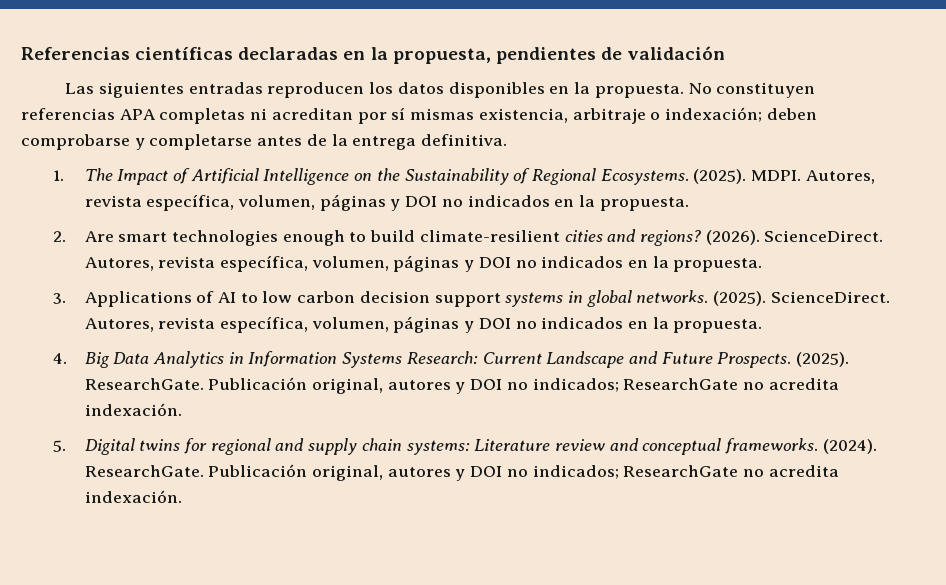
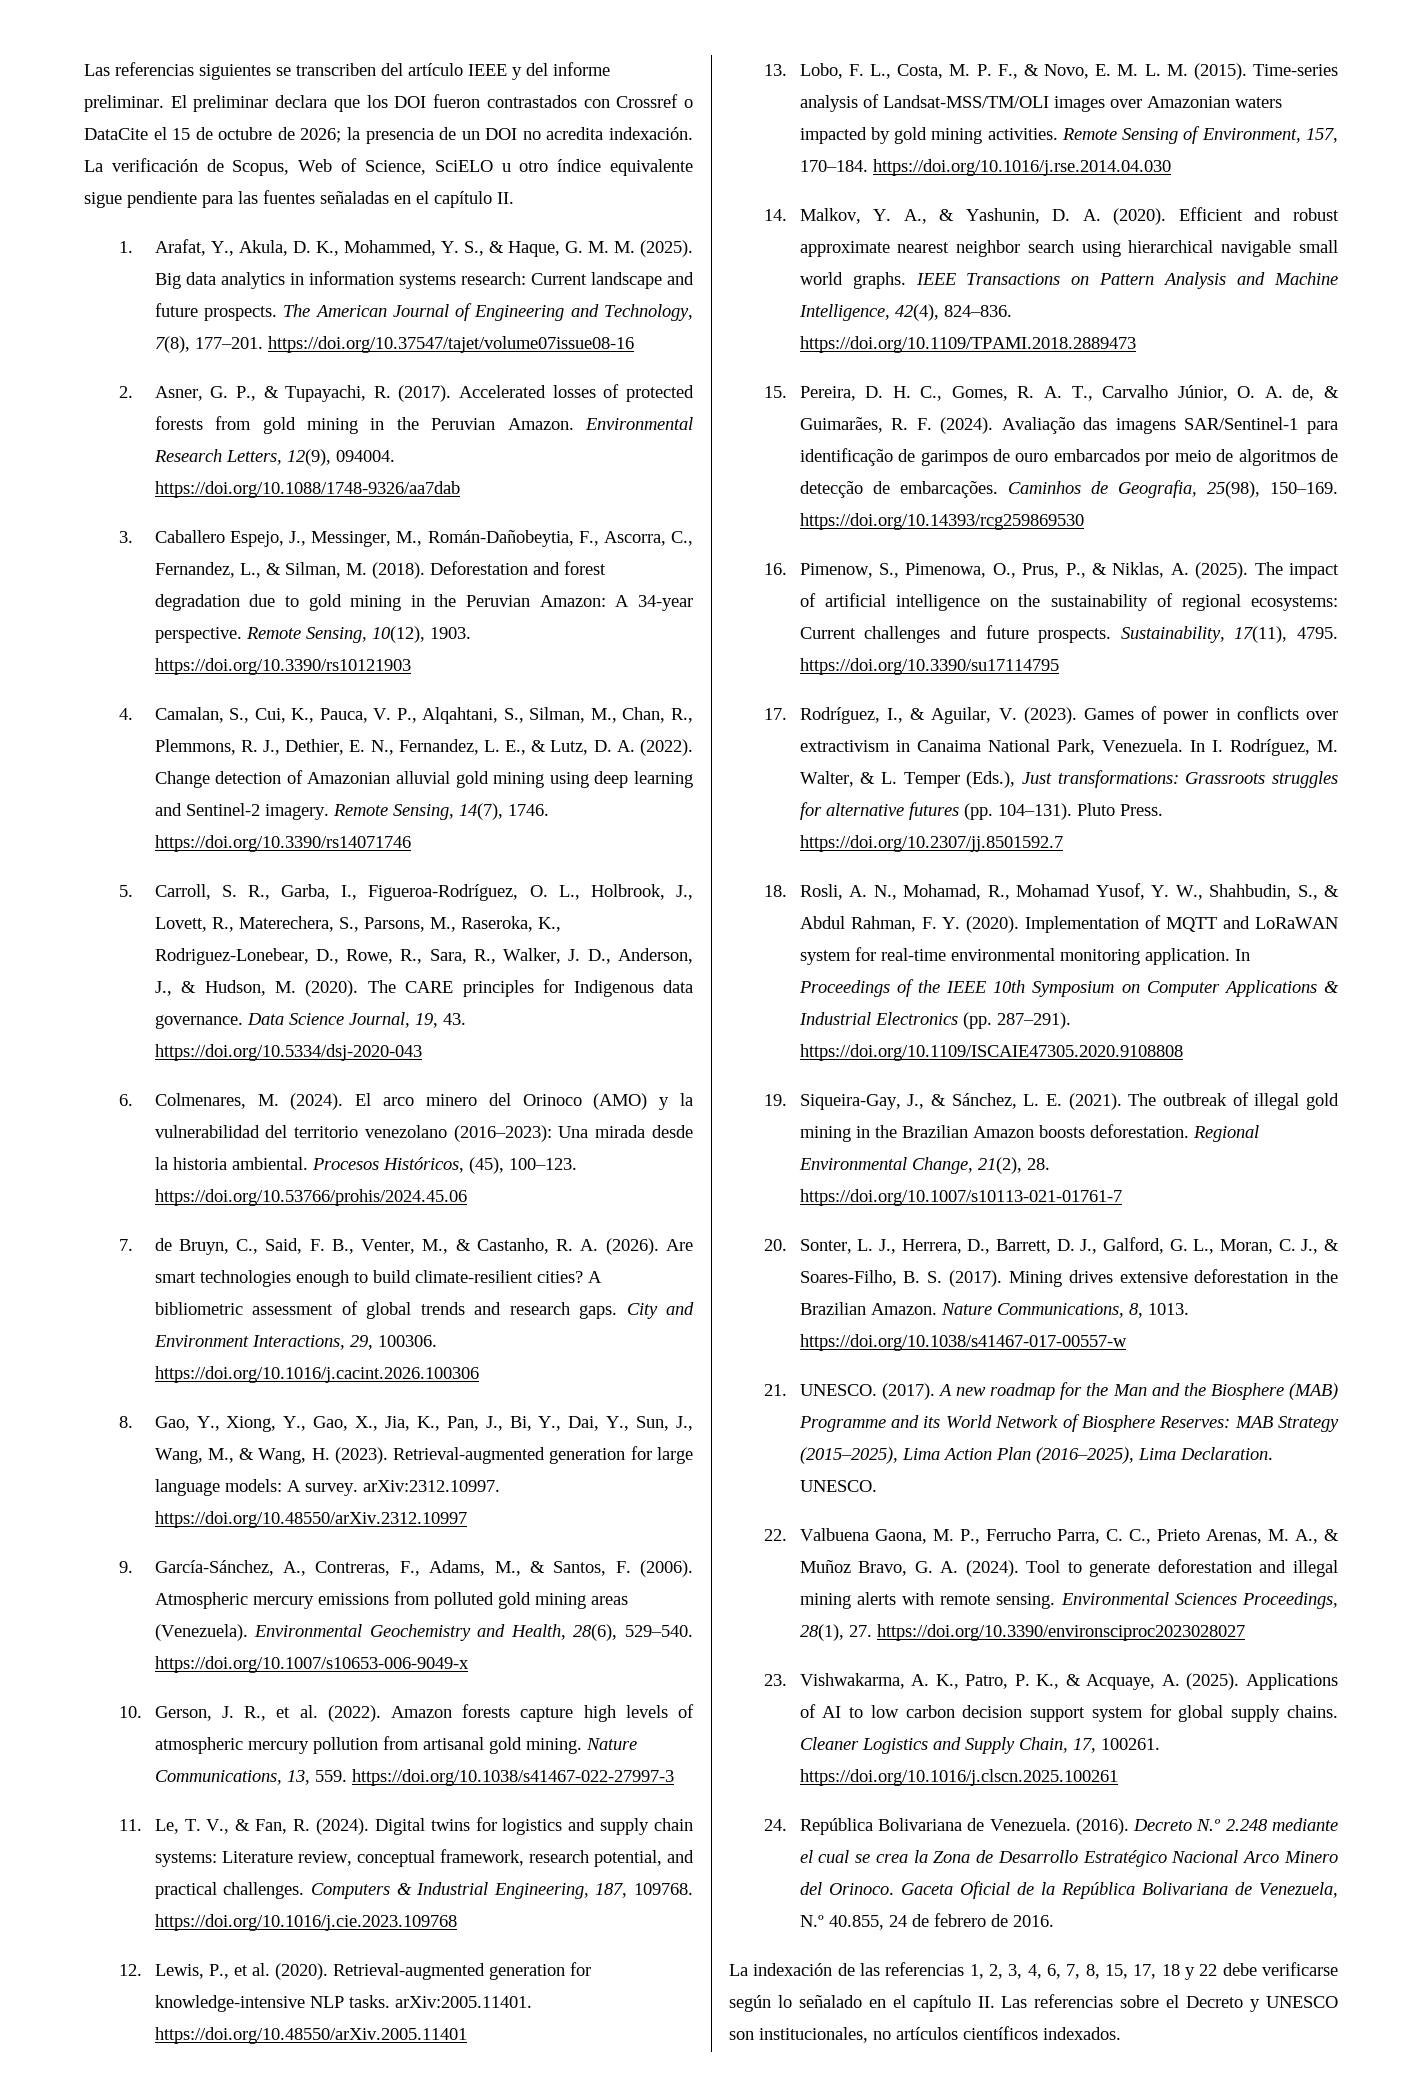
[21,46,726,64] [65,82,816,98] [21,107,817,124] [21,134,508,150] [52,168,875,185] [84,194,689,211] [52,231,66,242] Referencias científicas declaradas en la propuesta, pendientes de validación // Las siguientes entradas reproducen los datos disponibles en la propuesta. No constituyen referencias APA completas ni acreditan por sí mismas existencia, arbitraje o indexación; deben comprobarse y completarse antes de la entrega definitiva. // 1. The Impact of Artificial Intelligence on the Sustainability of Regional Ecosystems. (2025). MDPI. Autores, revista específica, volumen, páginas y DOI no indicados en la propuesta. // 2. -> [84,62,610,80] [84,94,694,112] [84,127,693,144] [84,158,693,176] [84,190,514,208] [119,239,694,257] [154,271,694,289] [154,303,693,321] [154,336,634,353] [119,384,695,402] [154,416,693,434] [153,449,395,466] [154,481,460,498] [119,530,693,547] [154,561,606,579] [154,594,694,611] [154,626,471,643] [154,658,411,675] [119,707,693,724] [154,739,693,756] [154,770,693,788] [154,803,549,820] [154,835,411,852] [119,884,694,901] [154,916,561,932] [154,948,693,965] [154,979,693,997] [154,1012,466,1029] [154,1044,422,1061] [119,1093,693,1110] [154,1125,693,1142] [154,1157,577,1174] [154,1189,467,1206] [119,1238,659,1255] Las referencias siguientes se transcriben del artículo IEEE y del informe preliminar. El preliminar declara que los DOI fueron contrastados con Crossref o DataCite el 15 de octubre de 2026; la presencia de un DOI no acredita indexación. La verificación de Scopus, Web of Science, SciELO u otro índice equivalente sigue pendiente para las fuentes señaladas en el capítulo II. // 1. Arafat, Y., Akula, D. K., Mohammed, Y. S., & Haque, G. M. M. (2025). Big data analytics in information systems research: Current landscape and future prospects. The American Journal of Engineering and Technology, 7(8), 177–201. https://doi.org/10.37547/tajet/volume07issue08-16 // 2. Asner, G. P., & Tupayachi, R. (2017). Accelerated losses of protected forests from gold mining in the Peruvian Amazon. Environmental Research Letters, 12(9), 094004. https://doi.org/10.1088/1748-9326/aa7dab // 3. Caballero Espejo, J., Messinger, M., Román-Dañobeytia, F., Ascorra, C., Fernandez, L., & Silman, M. (2018). Deforestation and forest degradation due to gold mining in the Peruvian Amazon: A 34-year perspective. Remote Sensing, 10(12), 1903. https://doi.org/10.3390/rs10121903 // 4. Camalan, S., Cui, K., Pauca, V. P., Alqahtani, S., Silman, M., Chan, R., Plemmons, R. J., Dethier, E. N., Fernandez, L. E., & Lutz, D. A. (2022). Change detection of Amazonian alluvial gold mining using deep learning and Sentinel-2 imagery. Remote Sensing, 14(7), 1746. https://doi.org/10.3390/rs14071746 // 5. Carroll, S. R., Garba, I., Figueroa-Rodríguez, O. L., Holbrook, J., Lovett, R., Materechera, S., Parsons, M., Raseroka, K., Rodriguez-Lonebear, D., Rowe, R., Sara, R., Walker, J. D., Anderson, J., & Hudson, M. (2020). The CARE principles for Indigenous data governance. Data Science Journal, 19, 43. https://doi.org/10.5334/dsj-2020-043 // 6. Colmenares, M. (2024). El arco minero del Orinoco (AMO) y la vulnerabilidad del territorio venezolano (2016–2023): Una mirada desde la historia ambiental. Procesos Históricos, (45), 100–123. https://doi.org/10.53766/prohis/2024.45.06 // 7. de Bruyn, C., Said, F. B., Venter, M., & Castanho, R. A. (2026).
[564,229,884,246] [84,255,763,272] [52,293,66,304] cities and regions? (2026). ScienceDirect. Autores, revista específica, volumen, páginas y DOI no indicados en la propuesta. // 3. -> [536,1271,602,1283] [154,1301,694,1319] [153,1335,437,1350] [154,1366,479,1383] [119,1416,693,1432] [154,1446,693,1464] [154,1479,500,1496] [154,1511,467,1528] [119,1560,694,1577] [154,1591,628,1609] [154,1624,693,1641] [154,1656,469,1673] [119,1704,695,1722] [154,1736,637,1754] [154,1769,674,1786] [119,1817,693,1835] [154,1849,695,1867] [154,1882,693,1899] [154,1914,457,1931] [119,1962,591,1980] [154,1995,532,2012] [154,2027,467,2044] [764,63,1338,80] [799,94,1282,112] [799,126,1338,144] [799,159,1171,176] [764,207,1339,225] [799,240,1338,257] [799,272,1338,289] [798,304,1012,321] [799,336,1136,353] [764,385,1339,401] [799,417,1338,434] [799,448,1338,466] [799,480,1338,498] [799,513,1084,530] [764,562,1339,579] [799,593,1338,611] [799,625,1338,643] [799,658,1059,675] [764,706,1338,724] [799,739,1338,756] [799,770,1338,788] [799,802,1163,820] [799,835,1063,852] [764,883,1339,900] [799,915,1338,933] [799,947,1250,965] [798,979,1339,997] [798,1012,1071,1029] [799,1044,1183,1061] [764,1092,1339,1110] [799,1124,1259,1142] [798,1157,1050,1174] [799,1189,1122,1206] [764,1237,1339,1254] [799,1269,1338,1287] [799,1302,1189,1318] [799,1334,1127,1351] [764,1382,1338,1400] [798,1414,1339,1432] [799,1447,1273,1464] [799,1480,877,1492] [764,1528,1339,1544] [799,1559,1338,1577] [799,1592,1338,1609] [799,1624,1245,1641] [764,1673,1240,1690] cities? A bibliometric assessment of global trends and research gaps. City and Environment Interactions, 29, 100306. https://doi.org/10.1016/j.cacint.2026.100306 // 8. Gao, Y., Xiong, Y., Gao, X., Jia, K., Pan, J., Bi, Y., Dai, Y., Sun, J., Wang, M., & Wang, H. (2023). Retrieval-augmented generation for large language models: A survey. arXiv:2312.10997. https://doi.org/10.48550/arXiv.2312.10997 // 9. García-Sánchez, A., Contreras, F., Adams, M., & Santos, F. (2006). Atmospheric mercury emissions from polluted gold mining areas (Venezuela). Environmental Geochemistry and Health, 28(6), 529–540. https://doi.org/10.1007/s10653-006-9049-x // 10. Gerson, J. R., et al. (2022). Amazon forests capture high levels of atmospheric mercury pollution from artisanal gold mining. Nature Communications, 13, 559. https://doi.org/10.1038/s41467-022-27997-3 // 11. Le, T. V., & Fan, R. (2024). Digital twins for logistics and supply chain systems: Literature review, conceptual framework, research potential, and practical challenges. Computers & Industrial Engineering, 187, 109768. https://doi.org/10.1016/j.cie.2023.109768 // 12. Lewis, P., et al. (2020). Retrieval-augmented generation for knowledge-intensive NLP tasks. arXiv:2005.11401. https://doi.org/10.48550/arXiv.2005.11401 // 13. Lobo, F. L., Costa, M. P. F., & Novo, E. M. L. M. (2015). Time-series analysis of Landsat-MSS/TM/OLI images over Amazonian waters impacted by gold mining activities. Remote Sensing of Environment, 157, 170–184. https://doi.org/10.1016/j.rse.2014.04.030 // 14. Malkov, Y. A., & Yashunin, D. A. (2020). Efficient and robust approximate nearest neighbor search using hierarchical navigable small world graphs. IEEE Transactions on Pattern Analysis and Machine Intelligence, 42(4), 824–836. https://doi.org/10.1109/TPAMI.2018.2889473 // 15. Pereira, D. H. C., Gomes, R. A. T., Carvalho Júnior, O. A. de, & Guimarães, R. F. (2024). Avaliação das imagens SAR/Sentinel-1 para identificação de garimpos de ouro embarcados por meio de algoritmos de detecção de embarcações. Caminhos de Geografia, 25(98), 150–169. https://doi.org/10.14393/rcg259869530 // 16. Pimenow, S., Pimenowa, O., Prus, P., & Niklas, A. (2025). The impact of artificial intelligence on the sustainability of regional ecosystems: Current challenges and future prospects. Sustainability, 17(11), 4795. https://doi.org/10.3390/su17114795 // 17. Rodríguez, I., & Aguilar, V. (2023). Games of power in conflicts over extractivism in Canaima National Park, Venezuela. In I. Rodríguez, M. Walter, & L. Temper (Eds.), Just transformations: Grassroots struggles for alternative futures (pp. 104–131). Pluto Press. https://doi.org/10.2307/jj.8501592.7 // 18. Rosli, A. N., Mohamad, R., Mohamad Yusof, Y. W., Shahbudin, S., & Abdul Rahman, F. Y. (2020). Implementation of MQTT and LoRaWAN system for real-time environmental monitoring application. In Proceedings of the IEEE 10th Symposium on Computer Applications & Industrial Electronics (pp. 287–291). https://doi.org/10.1109/ISCAIE47305.2020.9108808 // 19. Siqueira-Gay, J., & Sánchez, L. E. (2021). The outbreak of illegal gold mining in the Brazilian Amazon boosts deforestation. Regional Environmental Change, 21(2), 28. https://doi.org/10.1007/s10113-021-01761-7 // 20. Sonter, L. J., Herrera, D., Barrett, D. J., Galford, G. L., Moran, C. J., & Soares-Filho, B. S. (2017). Mining drives extensive deforestation in the Brazilian Amazon. Nature Communications, 8, 1013. https://doi.org/10.1038/s41467-017-00557-w // 21. UNESCO. (2017). A new roadmap for the Man and the Biosphere (MAB) Programme and its World Network of Biosphere Reserves: MAB Strategy (2015–2025), Lima Action Plan (2016–2025), Lima Declaration. UNESCO. // 22. Valbuena Gaona, M. P., Ferrucho Parra, C. C., Prieto Arenas, M. A., & Muñoz Bravo, G. A. (2024). Tool to generate deforestation and illegal mining alerts with remote sensing. Environmental Sciences Proceedings, 28(1), 27. https://doi.org/10.3390/environsciproc2023028027 // 23. Vishwakarma, A. K., Patro, P. K., & Acquaye, A. (2025).
[505,290,890,307] [84,316,763,333] [52,351,850,368] [84,377,839,394] [84,403,182,416] [52,438,877,455] [84,464,839,481] [84,490,182,503] systems in global networks. (2025). ScienceDirect. Autores, revista específica, volumen, páginas y DOI no indicados en la propuesta. // 4. Big Data Analytics in Information Systems Research: Current Landscape and Future Prospects. (2025). ResearchGate. Publicación original, autores y DOI no indicados; ResearchGate no acredita indexación. // 5. Digital twins for regional and supply chain systems: Literature review and conceptual frameworks. (2024). ResearchGate. Publicación original, autores y DOI no indicados; ResearchGate no acredita indexación. -> [1091,1704,1338,1722] [799,1737,1160,1754] [799,1769,1118,1786] [764,1818,1338,1835] [799,1850,1338,1867] [799,1881,1338,1899] [799,1913,1054,1930] [729,1962,1338,1980] [729,1994,1338,2012] [729,2026,1121,2043] system for global supply chains. Cleaner Logistics and Supply Chain, 17, 100261. https://doi.org/10.1016/j.clscn.2025.100261 // 24. República Bolivariana de Venezuela. (2016). Decreto N.º 2.248 mediante el cual se crea la Zona de Desarrollo Estratégico Nacional Arco Minero del Orinoco. Gaceta Oficial de la República Bolivariana de Venezuela, N.º 40.855, 24 de febrero de 2016. // La indexación de las referencias 1, 2, 3, 4, 6, 7, 8, 15, 17, 18 y 22 debe verificarse según lo señalado en el capítulo II. Las referencias sobre el Decreto y UNESCO son institucionales, no artículos científicos indexados.

